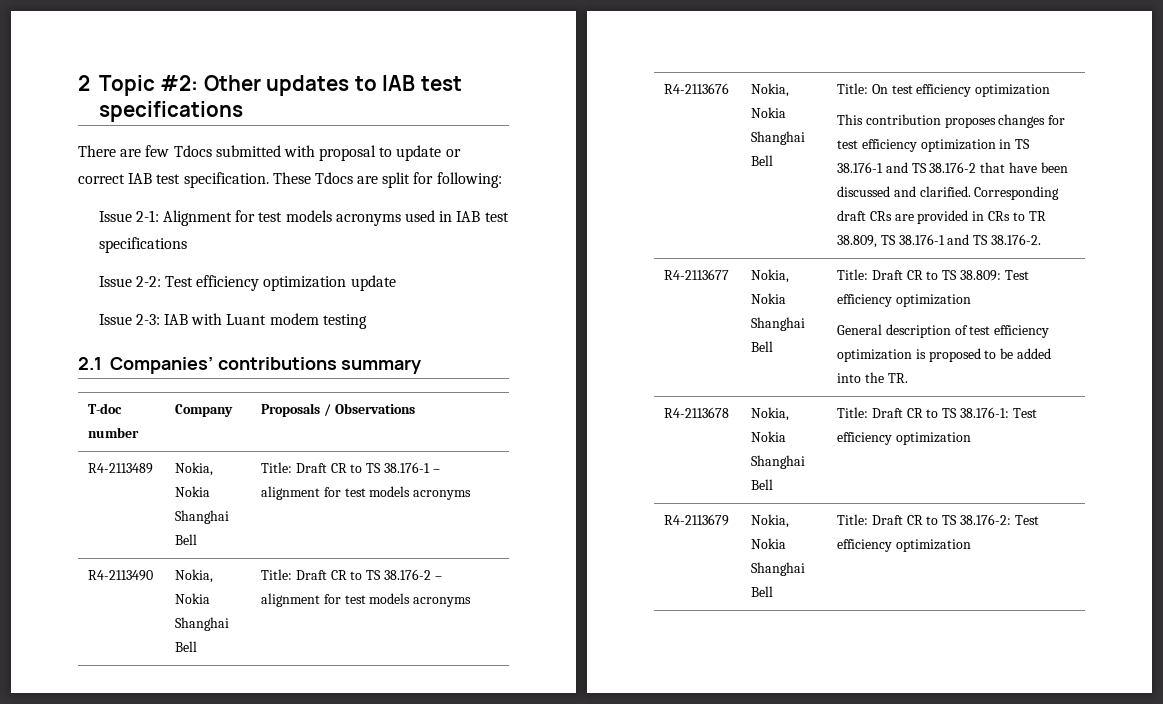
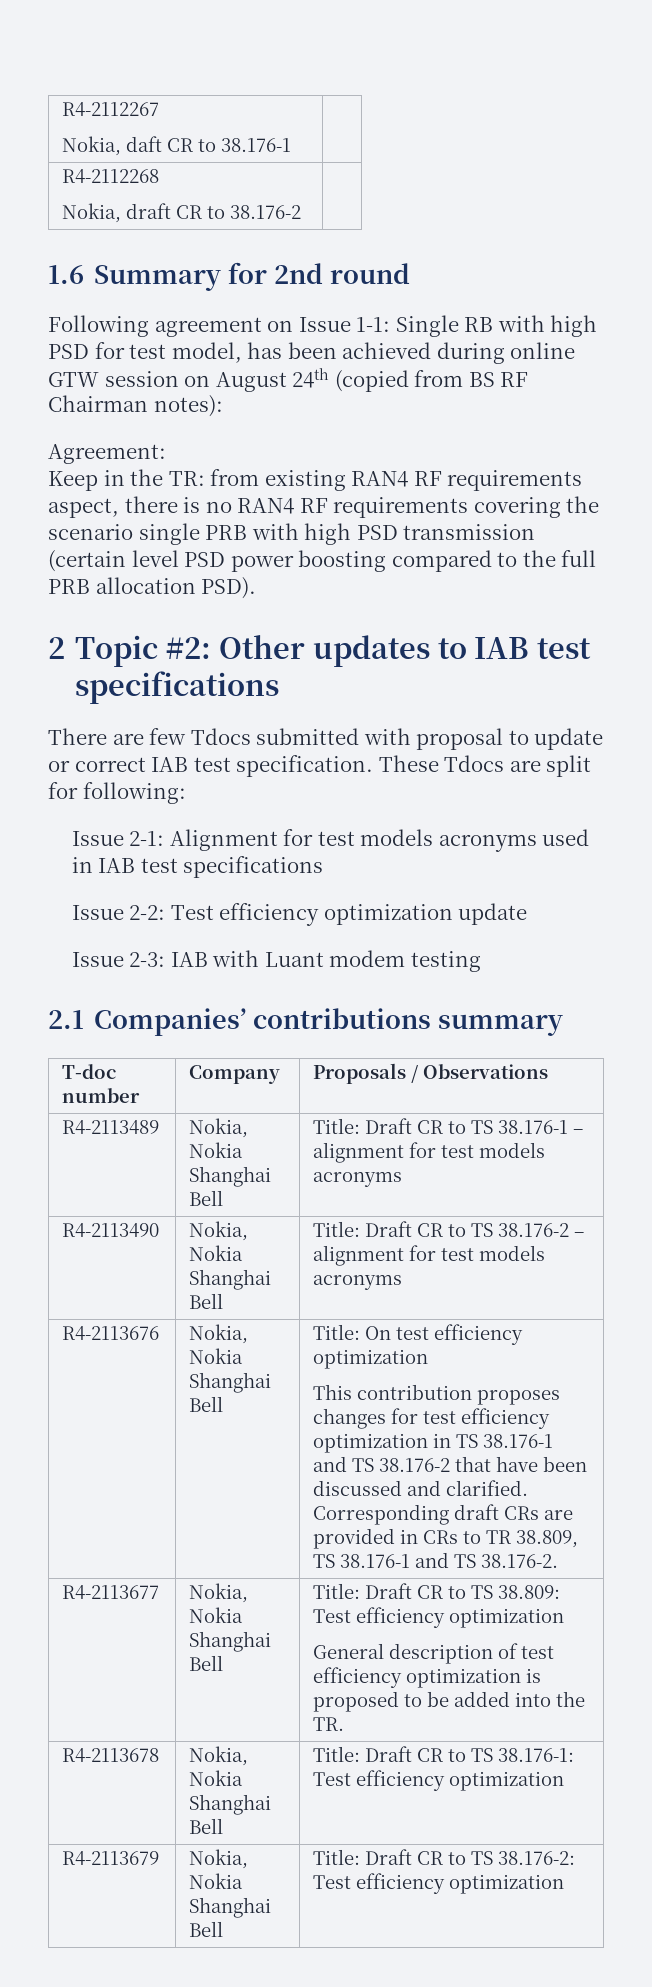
(78, 83) none -> [62,102,160,116] [62,136,292,156] [62,169,160,183] [62,203,302,223] [48,262,410,291] [48,315,598,337] [48,342,576,364] [48,368,529,392] [48,395,223,417] [48,444,166,464] [48,469,583,491] [48,496,600,518] [48,523,536,545] [48,550,597,572] [48,577,257,599] R4-2112267 // Nokia, daft CR to 38.176-1 | // R4-2112268 // Nokia, draft CR to 38.176-2 | // 1.6 Summary for 2nd round // Following agreement on Issue 1-1: Single RB with high PSD for test model, has been achieved during online GTW session on August 24th (copied from BS RF Chairman notes): // Agreement: // Keep in the TR: from existing RAN4 RF requirements aspect, there is no RAN4 RF requirements covering the scenario single PRB with high PSD transmission (certain level PSD power boosting compared to the full PRB allocation PSD). //

